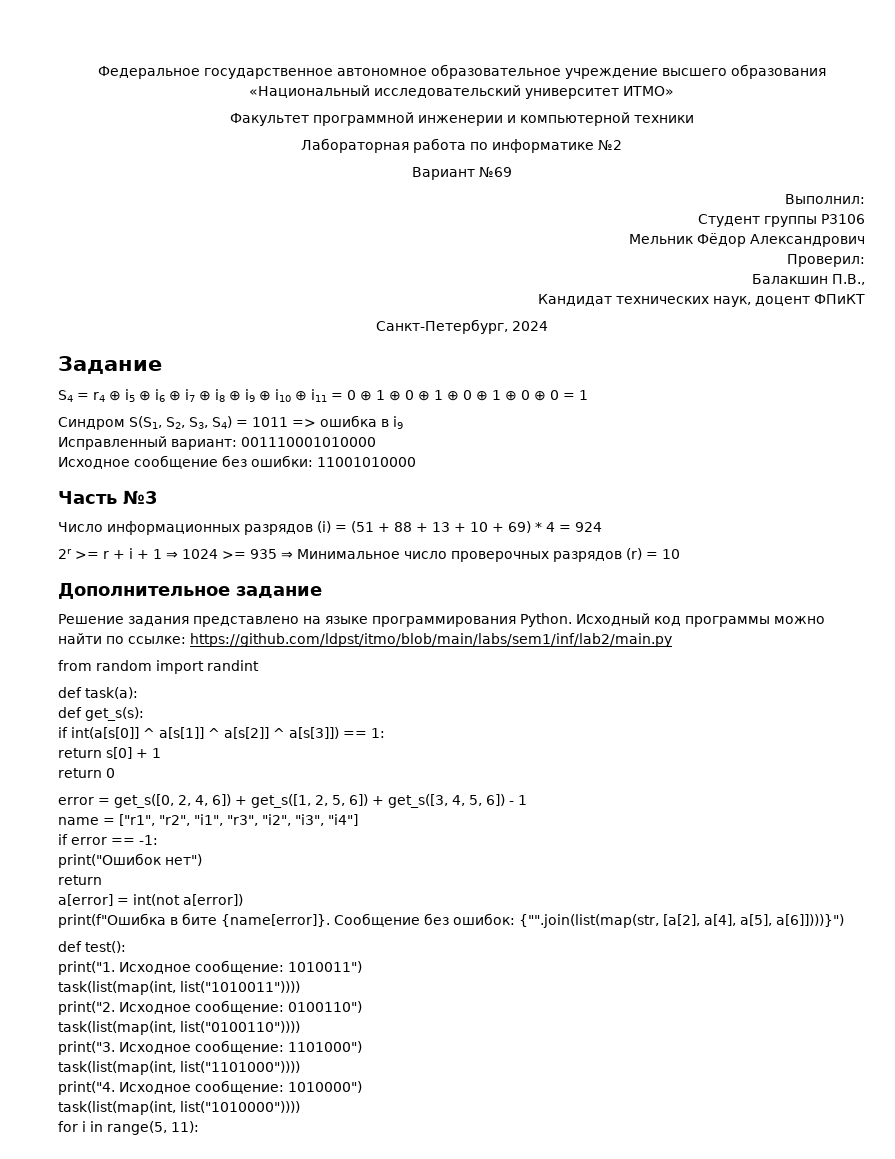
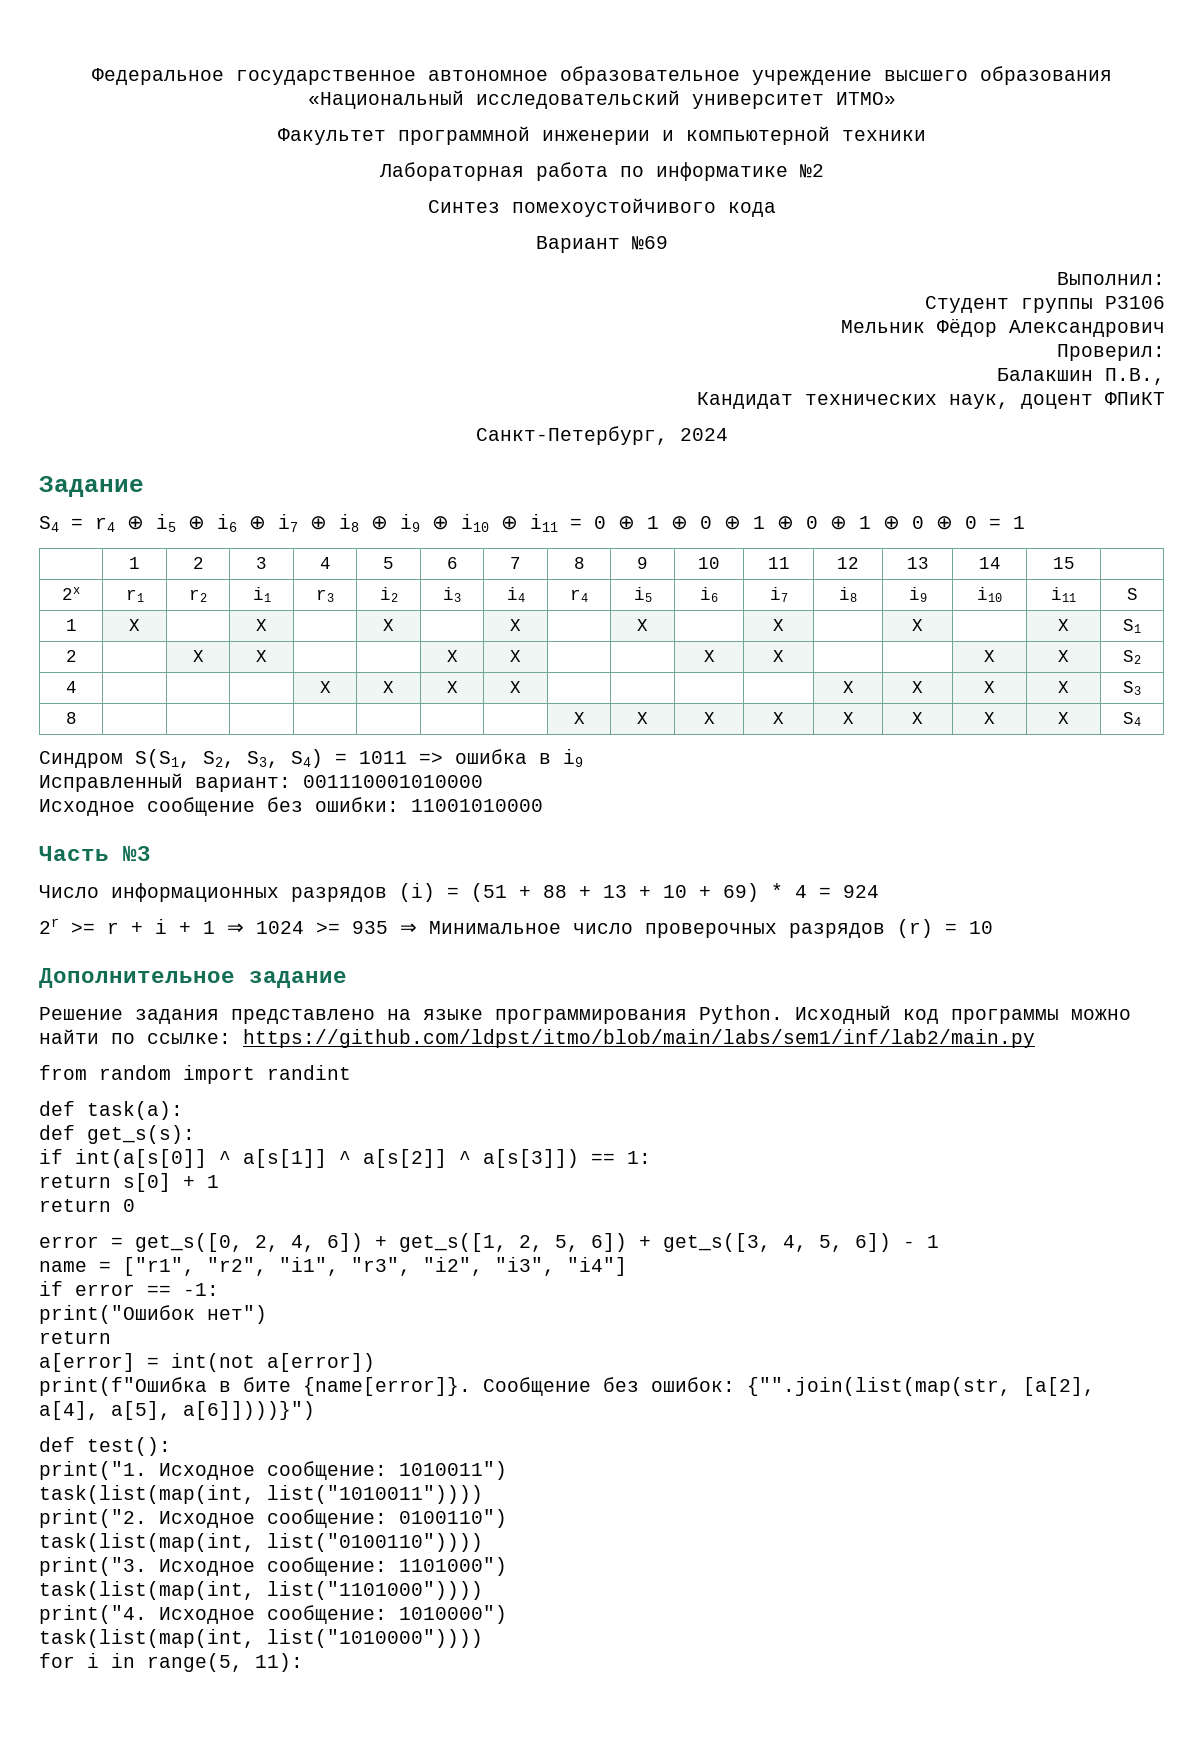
(622, 145) none -> [428,198,776,217] // Синтез помехоустойчивого кода
(588, 395) none -> [129,557,140,569] [192,557,204,569] [256,557,267,569] [319,557,331,569] [383,557,394,569] [446,557,458,569] [510,557,521,569] [573,557,585,569] [637,557,648,569] [698,557,720,569] [767,557,790,569] [837,557,859,569] [906,557,929,569] [978,557,1001,569] [1052,557,1075,569] [62,587,80,600] [125,589,144,602] [189,589,207,602] [252,587,271,602] [316,589,334,602] [379,587,398,602] [443,587,461,602] [506,587,525,602] [570,589,588,602] [633,587,652,602] [700,587,718,602] [769,587,788,602] [839,587,857,602] [908,587,927,602] [977,587,1002,602] [1051,587,1076,602] [1126,588,1138,600] [65,619,77,631] [129,619,140,631] [256,619,267,631] [383,619,394,631] [510,619,521,631] [637,619,648,631] [773,619,784,631] [912,619,923,631] [1058,619,1069,631] [1123,619,1141,633] [65,650,77,662] [192,650,204,662] [256,650,267,662] [446,650,458,662] [510,650,521,662] [703,650,715,662] [773,650,784,662] [984,650,995,662] [1058,650,1069,662] [1123,650,1141,664] [65,681,77,693] [319,681,331,693] [383,681,394,693] [446,681,458,693] [510,681,521,693] [842,681,854,693] [912,681,923,693] [984,681,995,693] [1058,681,1069,693] [1123,681,1141,695] [65,712,77,724] [573,712,585,724] [637,712,648,724] [703,712,715,724] [773,712,784,724] [842,712,854,724] [912,712,923,724] [984,712,995,724] [1058,712,1069,724] [1123,712,1141,726] // | 1 | 2 | 3 | 4 | 5 | 6 | 7 | 8 | 9 | 10 | 11 | 12 | 13 | 14 | 15 | // 2x | r1 | r2 | i1 | r3 | i2 | i3 | i4 | r4 | i5 | i6 | i7 | i8 | i9 | i10 | i11 | S // 1 | X | | X | | X | | X | | X | | X | | X | | X | S1 // 2 | | X | X | | | X | X | | | X | X | | | X | X | S2 // 4 | | | | X | X | X | X | | | | | X | X | X | X | S3 // 8 | | | | | | | | X | X | X | X | X | X | X | X | S4

